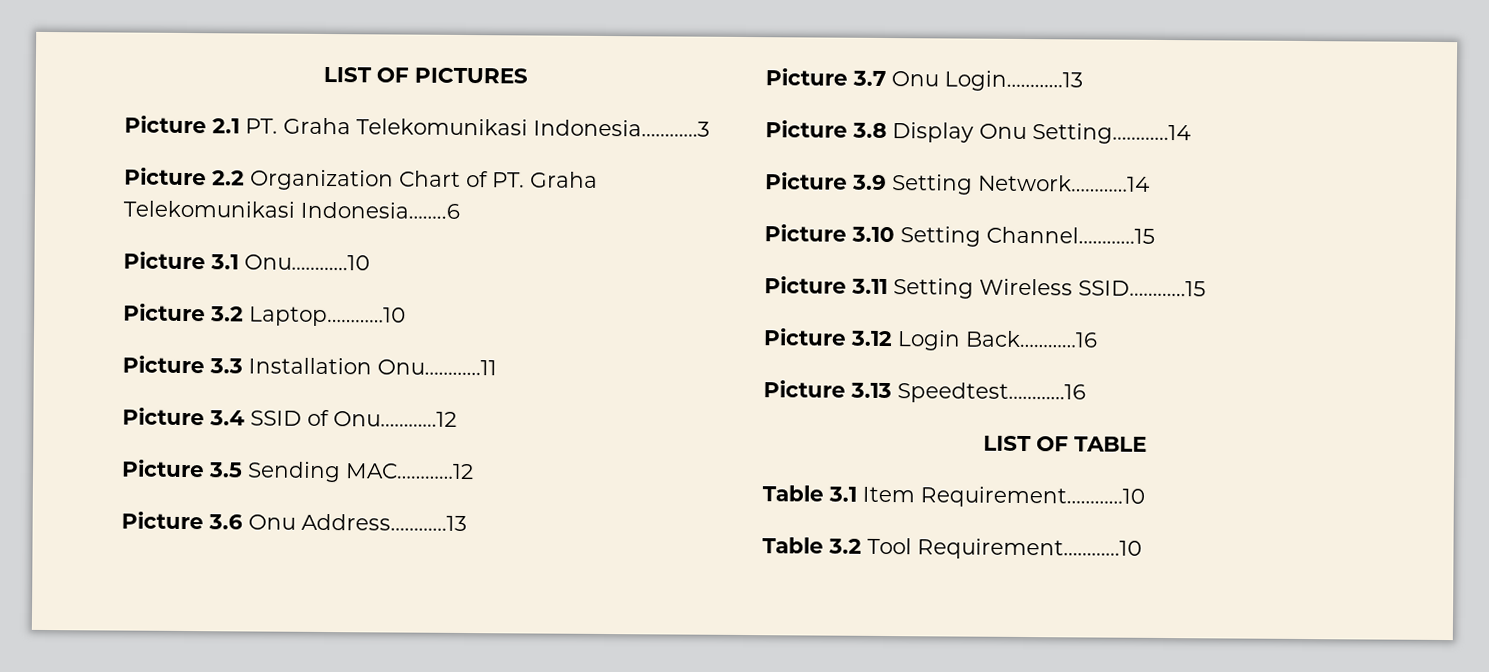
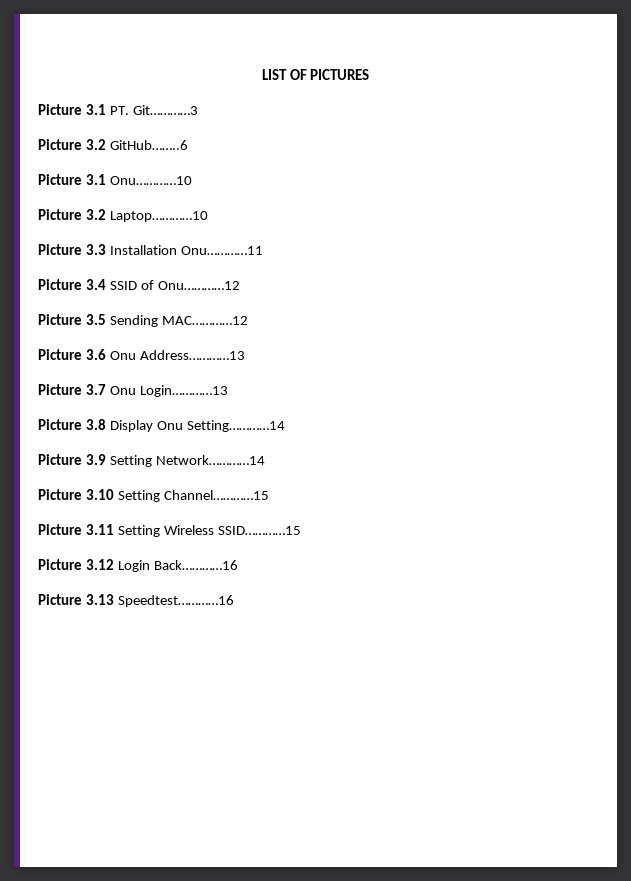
[212,117,710,137] [124,167,598,191] [123,200,460,219] 2.1 PT. Graha Telekomunikasi Indonesia…………3 // Picture 2.2 Organization Chart of PT. Graha Telekomunikasi Indonesia……..6 -> [85,104,198,115] [38,139,188,150] 3.1 PT. Git…………3 // Picture 3.2 GitHub……..6
[982,435,1147,452] [762,485,1145,508] [762,537,1142,560] // LIST OF TABLE // Table 3.1 Item Requirement…………10 // Table 3.2 Tool Requirement…………10 -> (234, 601) none

